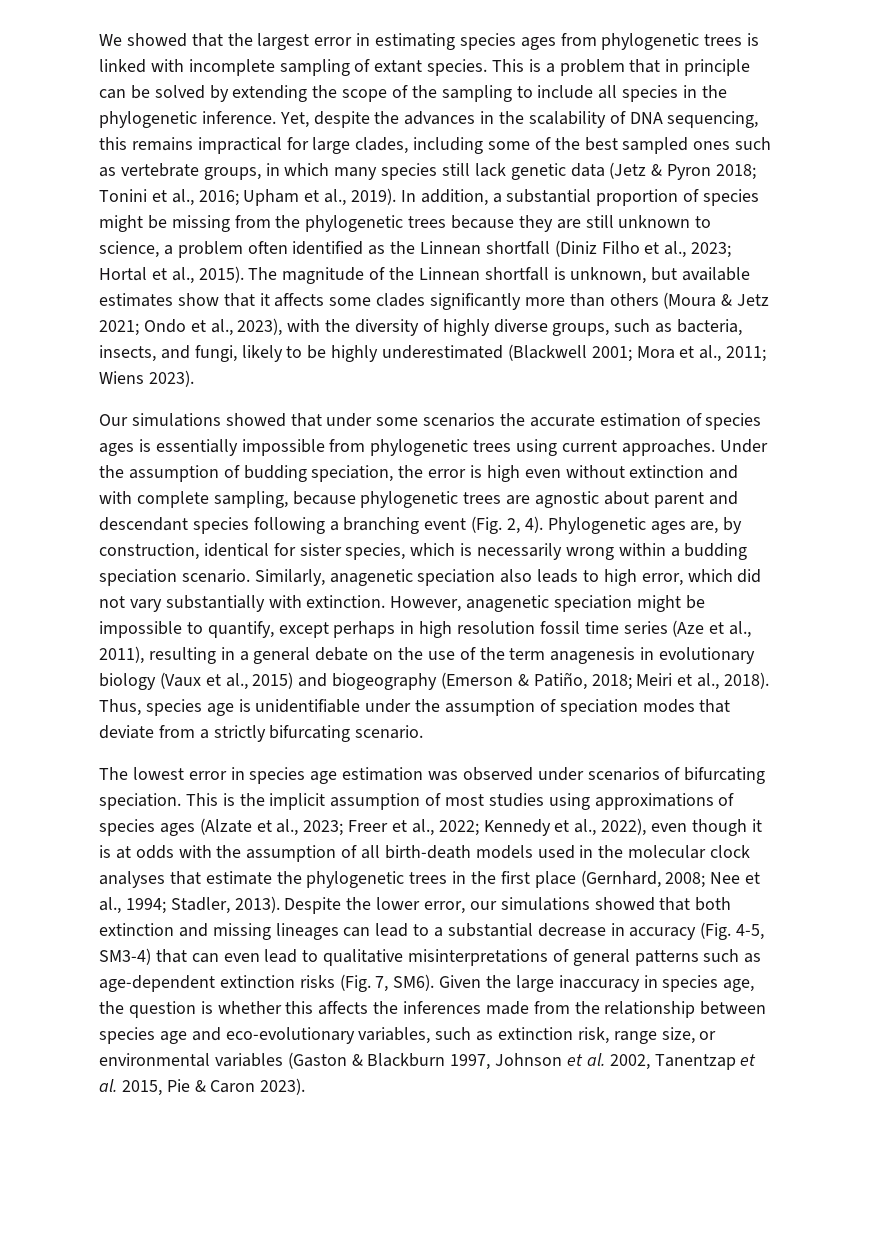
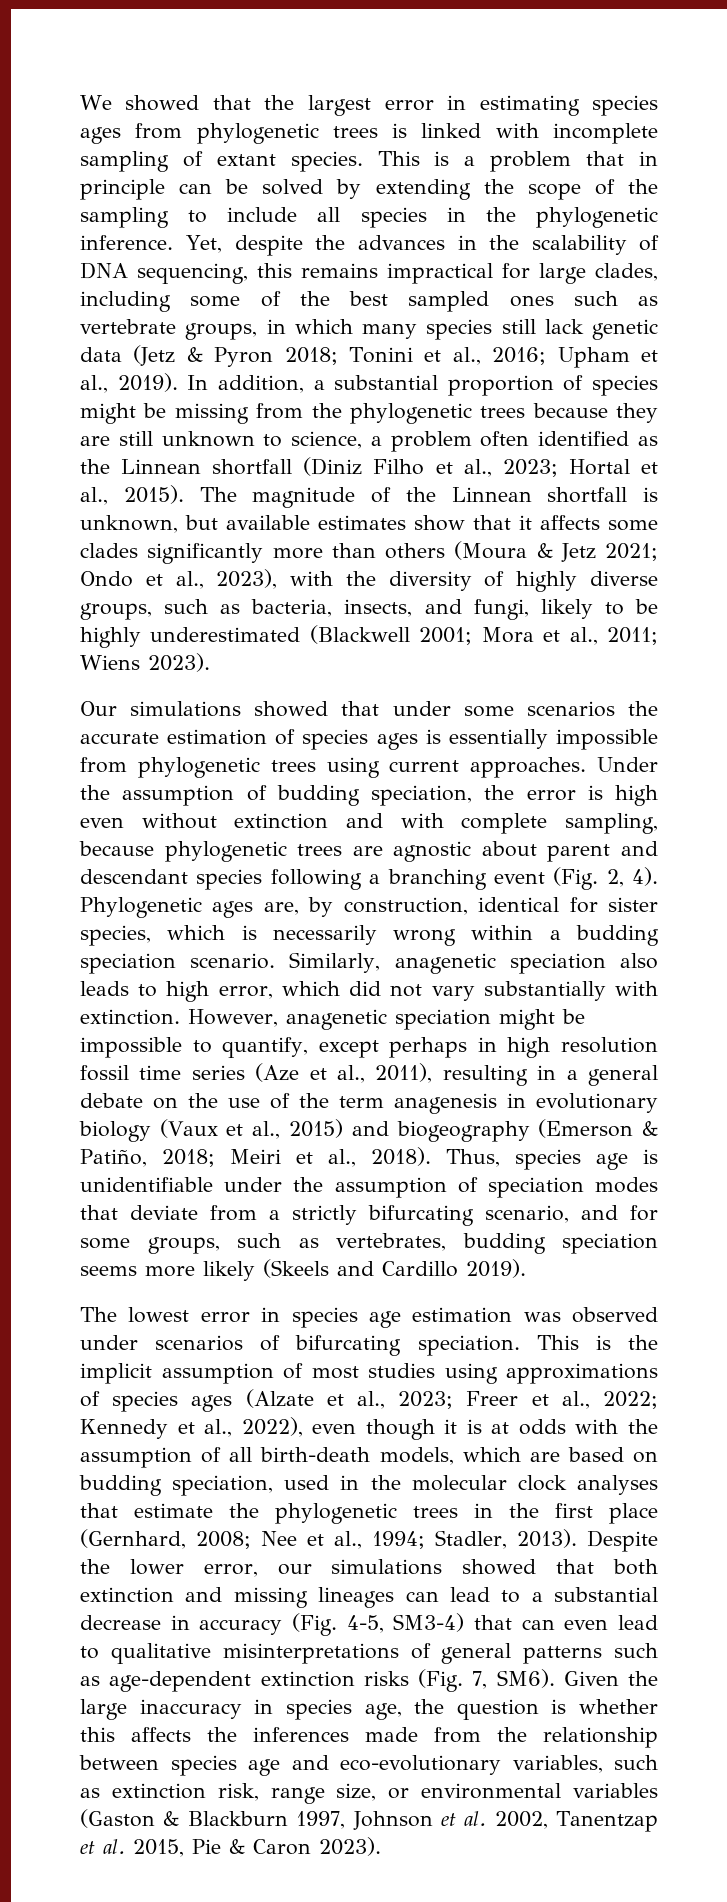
[355,725,424,739] scenario. -> [485,1205,658,1223] [80,1233,658,1254] [80,1259,526,1281] scenario, and for some groups, such as vertebrates, budding speciation seems more likely (Skeels and Cardillo 2019).
[475,845,533,859] models -> [379,1447,658,1465] [79,1475,274,1496] models, which are based on budding speciation,

